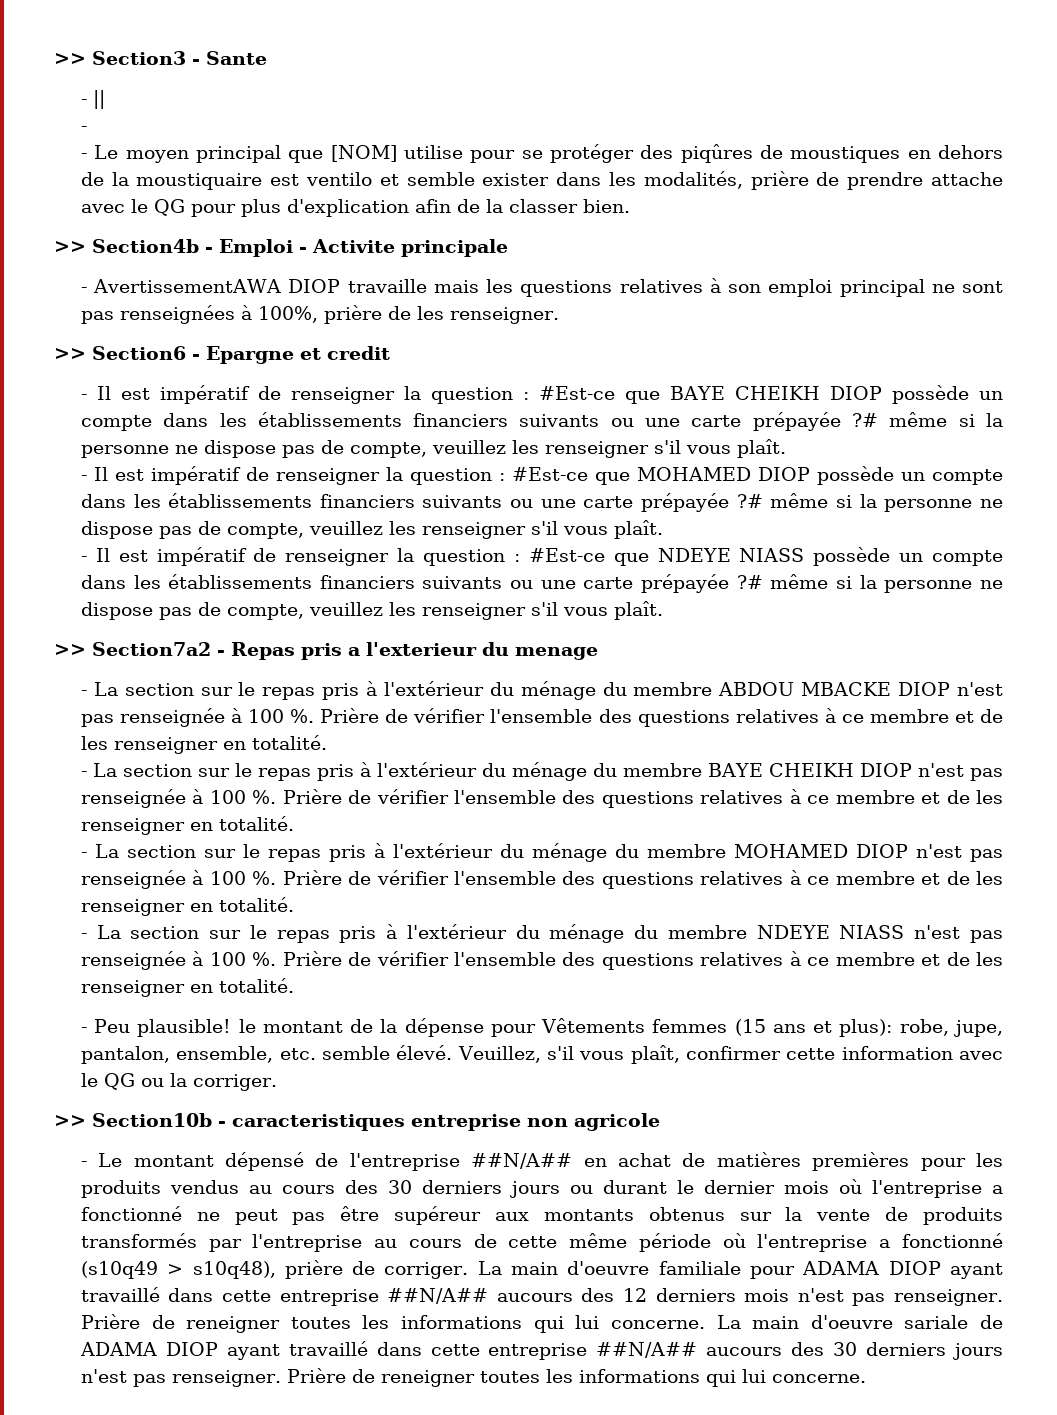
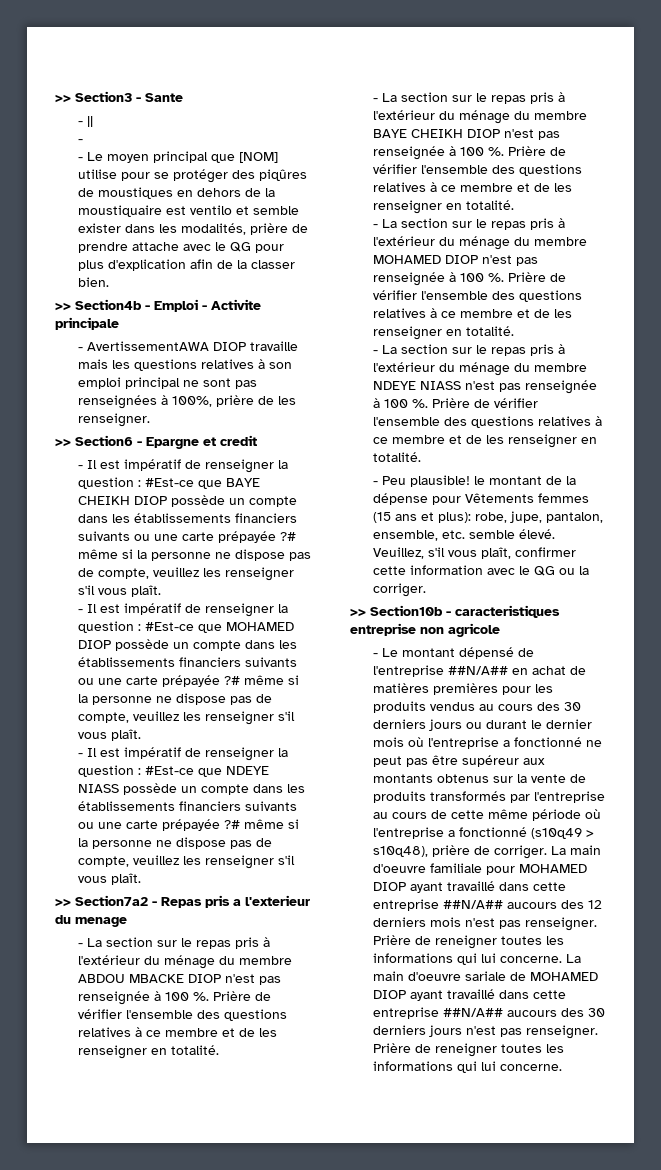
[802,1261,880,1275] ADAMA -> [518,864,587,873] MOHAMED
[79,1342,157,1356] ADAMA -> [529,972,598,981] MOHAMED

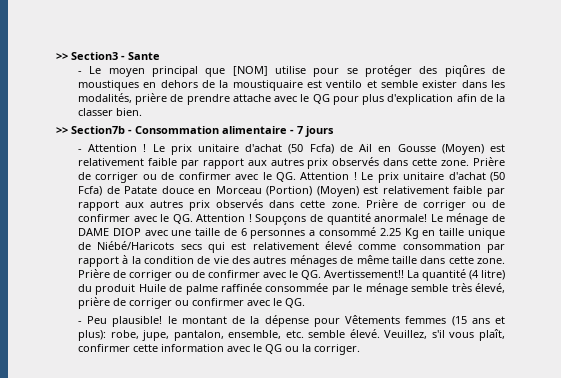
[77,116,93,127] [77,139,83,143] // - || // - -> (160, 56) none
[75,299,261,312] [55,317,119,330] [77,341,298,351] [77,359,292,371] [77,377,257,389] [77,395,296,409] [77,413,150,427] [55,435,257,449] [77,459,288,473] [77,477,260,489] [77,495,297,507] [77,513,297,523] [77,531,296,543] [77,549,311,561] [77,567,294,581] [77,585,161,597] [77,603,288,617] [77,621,294,633] [77,639,297,651] [77,657,297,667] [77,675,299,687] [77,693,272,705] [77,711,295,725] [77,729,141,741] [77,747,288,761] [77,765,269,777] [77,783,305,795] [77,801,297,811] [77,819,299,831] [77,837,272,849] [77,855,295,869] [77,873,141,885] [55,895,310,908] [55,915,127,927] [77,937,270,949] [77,955,292,969] [77,974,281,985] [77,991,271,1005] [77,1009,287,1021] [77,1027,277,1037] [77,1045,219,1059] [372,92,565,104] [372,110,587,124] [372,129,560,140] [372,146,566,160] [372,164,582,176] [372,182,572,192] [372,200,514,214] [372,218,565,230] [372,236,587,250] [372,255,538,266] [372,272,566,286] [372,290,582,302] [372,308,572,318] [372,326,514,340] [372,344,565,356] [372,362,587,376] [372,380,597,394] [372,398,538,408] [372,416,602,428] [372,434,597,448] [372,452,421,462] Section4b - Emploi - Activite principale // - AvertissementAWA DIOP travaille mais les questions relatives à son emploi principal ne sont pas renseignées à 100%, prière de les renseigner. // >> Section6 - Epargne et credit // - Il est impératif de renseigner la question : #Est-ce que BAYE CHEIKH DIOP possède un compte dans les établissements financiers suivants ou une carte prépayée ?# même si la personne ne dispose pas de compte, veuillez les renseigner s'il vous plaît. // - Il est impératif de renseigner la question : #Est-ce que MOHAMED DIOP possède un compte dans les établissements financiers suivants ou une carte prépayée ?# même si la personne ne dispose pas de compte, veuillez les renseigner s'il vous plaît. // - Il est impératif de renseigner la question : #Est-ce que NDEYE NIASS possède un compte dans les établissements financiers suivants ou une carte prépayée ?# même si la personne ne dispose pas de compte, veuillez les renseigner s'il vous plaît. // >> Section7a2 - Repas pris a l'exterieur du menage // - La section sur le repas pris à l'extérieur du ménage du membre ABDOU MBACKE DIOP n'est pas renseignée à 100 %. Prière de vérifier l'ensemble des questions relatives à ce membre et de les renseigner en totalité. // - La section sur le repas pris à l'extérieur du ménage du membre BAYE CHEIKH DIOP n'est pas renseignée à 100 %. Prière de vérifier l'ensemble des questions relatives à ce membre et de les renseigner en totalité. // - La section sur le repas pris à l'extérieur du ménage du membre MOHAMED DIOP n'est pas renseignée à 100 %. Prière de vérifier l'ensemble des questions relatives à ce membre et de les renseigner en totalité. // - La section sur le repas pris à l'extérieur du ménage du membre NDEYE NIASS n'est pas renseignée à 100 %. Prière de vérifier l'ensemble des questions relatives à ce membre et de les renseigner en totalité. -> [71,126,334,137] [77,144,505,155] [77,157,506,169] [77,172,505,183] [77,186,505,197] [77,199,506,211] [77,213,506,225] [77,227,505,239] [77,241,505,253] [77,255,505,267] [77,269,506,281] [77,283,506,295] [77,297,305,309] Section7b - Consommation alimentaire - 7 jours // - Attention ! Le prix unitaire d'achat (50 Fcfa) de Ail en Gousse (Moyen) est relativement faible par rapport aux autres prix observés dans cette zone. Prière de corriger ou de confirmer avec le QG. Attention ! Le prix unitaire d'achat (50 Fcfa) de Patate douce en Morceau (Portion) (Moyen) est relativement faible par rapport aux autres prix observés dans cette zone. Prière de corriger ou de confirmer avec le QG. Attention ! Soupçons de quantité anormale! Le ménage de DAME DIOP avec une taille de 6 personnes a consommé 2.25 Kg en taille unique de Niébé/Haricots secs qui est relativement élevé comme consommation par rapport à la condition de vie des autres ménages de même taille dans cette zone. Prière de corriger ou de confirmer avec le QG. Avertissement!! La quantité (4 litre) du produit Huile de palme raffinée consommée par le ménage semble très élevé, prière de corriger ou confirmer avec le QG.
[350,605,560,618] [350,623,500,637] [372,647,534,659] [372,665,586,677] [372,683,553,695] [372,701,581,713] [372,719,592,731] [372,737,602,749] [372,755,545,767] [372,774,586,783] [372,791,605,803] [372,809,601,821] [372,827,594,839] [372,845,601,859] [372,863,587,875] [372,881,566,893] [372,899,602,911] [372,917,597,931] [372,935,564,949] [372,953,581,965] [372,971,598,981] [372,989,566,1001] [372,1007,605,1019] [372,1025,598,1039] [372,1043,564,1057] [372,1061,562,1073] // >> Section10b - caracteristiques entreprise non agricole // - Le montant dépensé de l'entreprise ##N/A## en achat de matières premières pour les produits vendus au cours des 30 derniers jours ou durant le dernier mois où l'entreprise a fonctionné ne peut pas être supéreur aux montants obtenus sur la vente de produits transformés par l'entreprise au cours de cette même période où l'entreprise a fonctionné (s10q49 > s10q48), prière de corriger. La main d'oeuvre familiale pour MOHAMED DIOP ayant travaillé dans cette entreprise ##N/A## aucours des 12 derniers mois n'est pas renseigner. Prière de reneigner toutes les informations qui lui concerne. La main d'oeuvre sariale de MOHAMED DIOP ayant travaillé dans cette entreprise ##N/A## aucours des 30 derniers jours n'est pas renseigner. Prière de reneigner toutes les informations qui lui concerne. -> (360, 349) none

